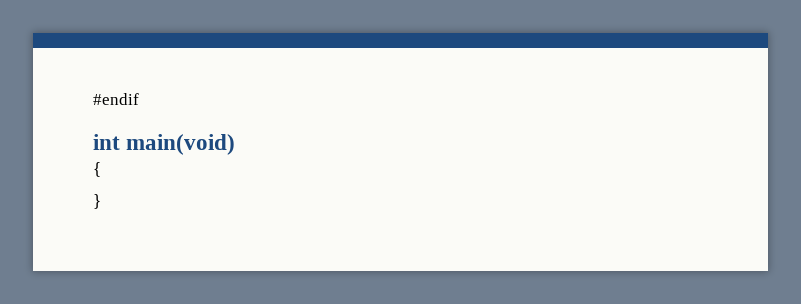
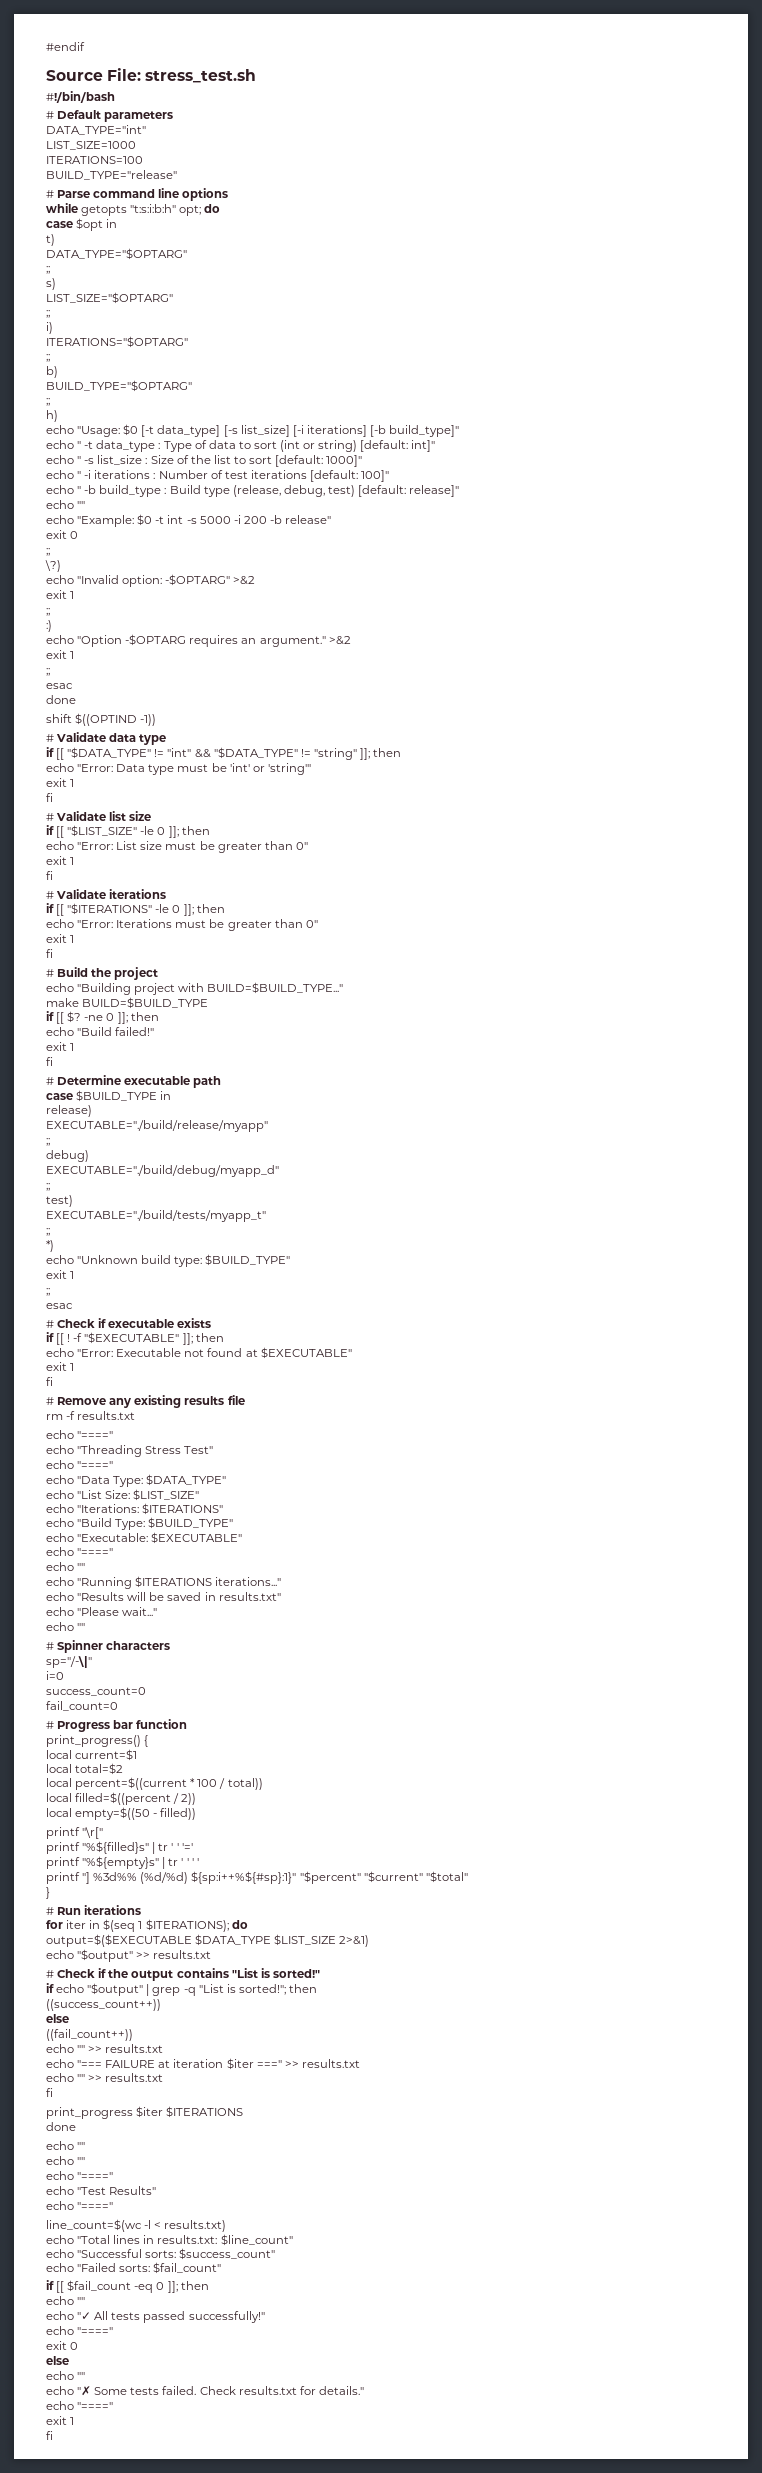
[93,134,236,155] [93,162,101,177] [93,194,101,209] int main(void) // { // } -> [46,68,257,83] [46,91,115,103] [46,110,174,122] [46,125,146,135] [46,141,136,150] [46,156,143,164] [46,170,177,180] [46,188,229,201] [46,203,221,216] [46,218,118,231] [46,234,55,246] [46,248,187,260] [46,266,50,274] [46,278,56,290] [46,292,173,304] [46,310,50,318] [46,322,53,334] [46,336,188,348] [46,354,50,362] [46,366,58,378] [46,380,192,392] [46,398,50,406] [46,410,58,422] [46,424,460,437] [46,440,436,452] [46,455,363,467] [46,470,390,482] [46,485,460,497] [46,500,86,509] [46,514,332,527] [46,530,79,539] [46,548,50,556] [45,560,61,572] [46,574,256,587] [46,590,75,599] [46,608,50,616] [46,620,52,632] [46,634,351,647] [46,650,75,659] [46,668,50,676] [46,683,73,689] [46,695,76,704] [46,713,157,726] [46,732,167,745] [46,747,402,760] [46,763,311,775] [46,778,75,787] [46,793,53,802] [46,811,152,821] [46,825,210,838] [46,841,308,853] [46,856,75,865] [46,871,53,880] [46,889,167,899] [46,903,225,916] [46,919,318,931] [46,934,75,943] [46,949,53,958] [46,967,159,980] [46,982,344,995] [46,997,209,1009] [46,1011,159,1024] [46,1027,155,1036] [46,1042,75,1051] [46,1057,53,1066] [46,1075,222,1088] [46,1090,172,1102] [46,1105,92,1117] [46,1120,268,1132] [46,1138,50,1146] [46,1150,89,1162] [46,1165,279,1177] [46,1183,50,1191] [46,1195,73,1207] [46,1210,266,1222] [46,1228,50,1236] [46,1240,54,1252] [46,1254,291,1267] [46,1270,75,1279] [46,1288,50,1296] [46,1303,73,1309] [46,1318,212,1328] [46,1332,224,1345] [46,1347,352,1359] [46,1362,75,1371] [46,1377,53,1386] [46,1395,245,1408] [46,1411,136,1420] [46,1430,114,1439] [46,1445,214,1457] [46,1460,114,1469] [46,1474,227,1487] [46,1489,200,1501] [46,1503,224,1515] [46,1517,234,1530] [46,1532,243,1544] [46,1547,114,1556] [46,1562,86,1571] [46,1576,282,1589] [46,1592,281,1601] [46,1607,158,1616] [46,1622,86,1631] [46,1640,171,1653] [46,1656,92,1668] [46,1671,64,1680] [46,1687,146,1696] [46,1701,118,1711] [46,1719,188,1732] [46,1735,149,1747] [46,1749,138,1761] [46,1763,124,1775] [46,1777,263,1790] [46,1792,197,1805] [46,1807,197,1820] [46,1827,104,1839] [46,1841,193,1854] [46,1856,199,1869] [46,1871,468,1884] [46,1887,50,1899] [46,1905,142,1915] [46,1919,248,1932] [46,1934,370,1947] [46,1949,212,1962] [46,1968,320,1981] [46,1983,317,1996] [46,1999,161,2011] [46,2014,69,2023] [46,2029,133,2041] [46,2044,164,2053] [46,2058,360,2070] [46,2073,164,2082] [46,2088,53,2097] [46,2106,244,2119] [46,2122,76,2131] [46,2141,86,2150] [46,2156,86,2165] [46,2171,114,2180] [46,2186,157,2195] [46,2201,114,2210] [46,2219,227,2232] [46,2234,293,2246] [46,2248,276,2260] [46,2262,222,2274] [46,2280,209,2293] [46,2296,86,2305] [46,2311,265,2323] [46,2326,114,2335] [46,2341,79,2350] [46,2356,69,2365] [46,2371,86,2380] [46,2386,364,2396] [46,2401,114,2410] [46,2416,75,2425] [46,2431,53,2440] Source File: stress_test.sh // #!/bin/bash // # Default parameters // DATA_TYPE="int" // LIST_SIZE=1000 // ITERATIONS=100 // BUILD_TYPE="release" // # Parse command line options // while getopts "t:s:i:b:h" opt; do // case $opt in // t) // DATA_TYPE="$OPTARG" // ;; // s) // LIST_SIZE="$OPTARG" // ;; // i) // ITERATIONS="$OPTARG" // ;; // b) // BUILD_TYPE="$OPTARG" // ;; // h) // echo "Usage: $0 [-t data_type] [-s list_size] [-i iterations] [-b build_type]" // echo " -t data_type : Type of data to sort (int or string) [default: int]" // echo " -s list_size : Size of the list to sort [default: 1000]" // echo " -i iterations : Number of test iterations [default: 100]" // echo " -b build_type : Build type (release, debug, test) [default: release]" // echo "" // echo "Example: $0 -t int -s 5000 -i 200 -b release" // exit 0 // ;; // \?) // echo "Invalid option: -$OPTARG" >&2 // exit 1 // ;; // :) // echo "Option -$OPTARG requires an argument." >&2 // exit 1 // ;; // esac // done // shift $((OPTIND -1)) // # Validate data type // if [[ "$DATA_TYPE" != "int" && "$DATA_TYPE" != "string" ]]; then // echo "Error: Data type must be 'int' or 'string'" // exit 1 // fi // # Validate list size // if [[ "$LIST_SIZE" -le 0 ]]; then // echo "Error: List size must be greater than 0" // exit 1 // fi // # Validate iterations // if [[ "$ITERATIONS" -le 0 ]]; then // echo "Error: Iterations must be greater than 0" // exit 1 // fi // # Build the project // echo "Building project with BUILD=$BUILD_TYPE..." // make BUILD=$BUILD_TYPE // if [[ $? -ne 0 ]]; then // echo "Build failed!" // exit 1 // fi // # Determine executable path // case $BUILD_TYPE in // release) // EXECUTABLE="./build/release/myapp" // ;; // debug) // EXECUTABLE="./build/debug/myapp_d" // ;; // test) // EXECUTABLE="./build/tests/myapp_t" // ;; // *) // echo "Unknown build type: $BUILD_TYPE" // exit 1 // ;; // esac // # Check if executable exists // if [[ ! -f "$EXECUTABLE" ]]; then // echo "Error: Executable not found at $EXECUTABLE" // exit 1 // fi // # Remove any existing results file // rm -f results.txt // echo "====" // echo "Threading Stress Test" // echo "====" // echo "Data Type: $DATA_TYPE" // echo "List Size: $LIST_SIZE" // echo "Iterations: $ITERATIONS" // echo "Build Type: $BUILD_TYPE" // echo "Executable: $EXECUTABLE" // echo "====" // echo "" // echo "Running $ITERATIONS iterations..." // echo "Results will be saved in results.txt" // echo "Please wait..." // echo "" // # Spinner characters // sp="/-\|" // i=0 // success_count=0 // fail_count=0 // # Progress bar function // print_progress() { // local current=$1 // local total=$2 // local percent=$((current * 100 / total)) // local filled=$((percent / 2)) // local empty=$((50 - filled)) // printf "\r[" // printf "%${filled}s" | tr ' ' '=' // printf "%${empty}s" | tr ' ' ' ' // printf "] %3d%% (%d/%d) ${sp:i++%${#sp}:1}" "$percent" "$current" "$total" // } // # Run iterations // for iter in $(seq 1 $ITERATIONS); do // output=$($EXECUTABLE $DATA_TYPE $LIST_SIZE 2>&1) // echo "$output" >> results.txt // # Check if the output contains "List is sorted!" // if echo "$output" | grep -q "List is sorted!"; then // ((success_count++)) // else // ((fail_count++)) // echo "" >> results.txt // echo "=== FAILURE at iteration $iter ===" >> results.txt // echo "" >> results.txt // fi // print_progress $iter $ITERATIONS // done // echo "" // echo "" // echo "====" // echo "Test Results" // echo "====" // line_count=$(wc -l < results.txt) // echo "Total lines in results.txt: $line_count" // echo "Successful sorts: $success_count" // echo "Failed sorts: $fail_count" // if [[ $fail_count -eq 0 ]]; then // echo "" // echo "✓ All tests passed successfully!" // echo "====" // exit 0 // else // echo "" // echo "✗ Some tests failed. Check results.txt for details." // echo "====" // exit 1 // fi

